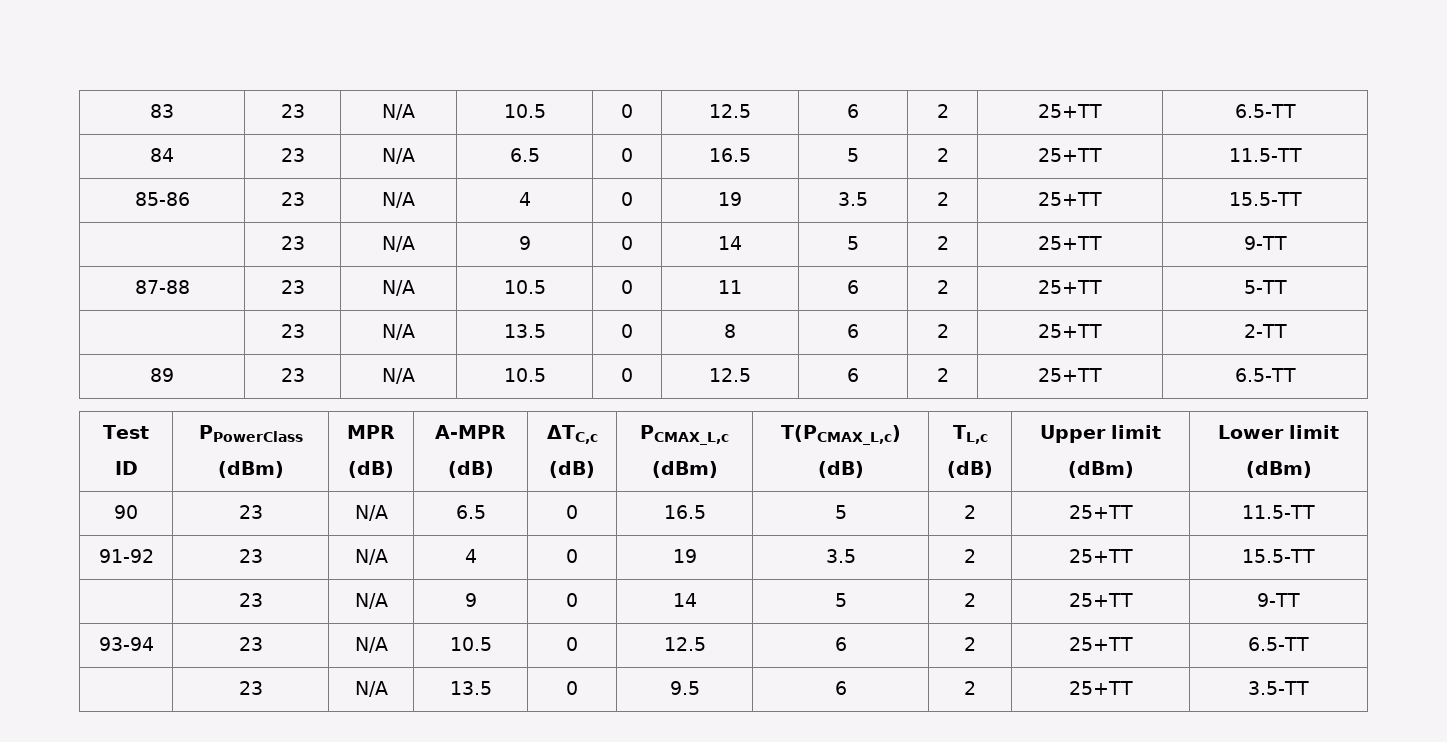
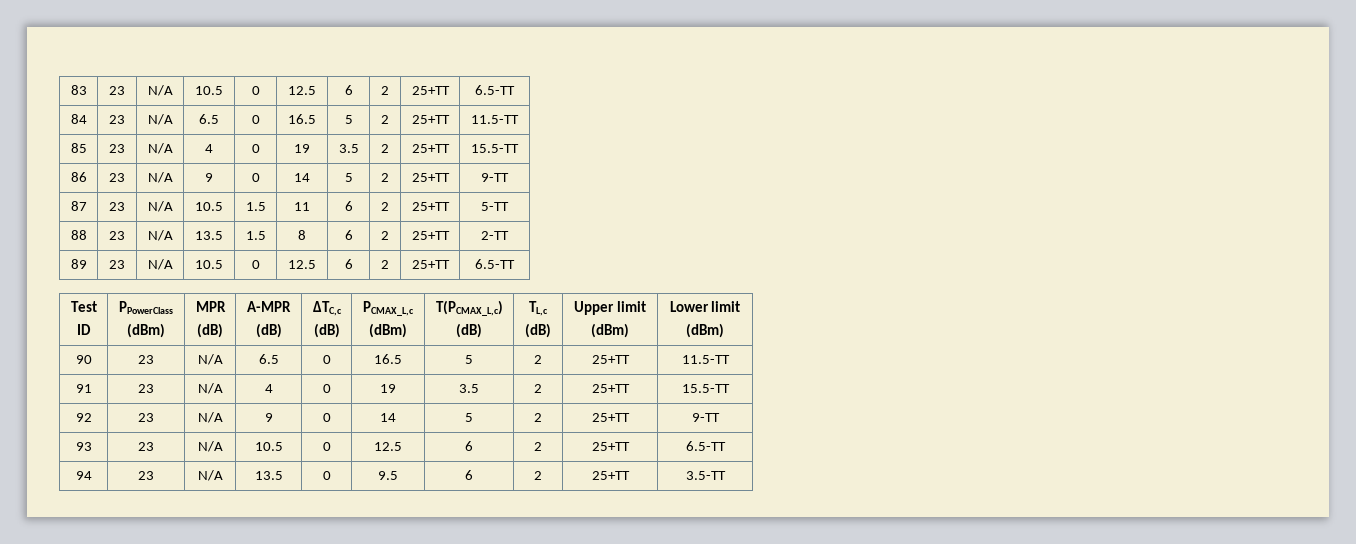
[134,192,190,206] [280,192,305,206] [382,192,415,208] [518,192,531,206] [621,192,633,206] [718,192,742,206] [838,192,868,206] [936,192,949,206] [1038,192,1102,206] [1228,192,1302,206] [280,236,305,250] [382,236,415,252] [518,236,531,250] [621,236,633,250] [718,236,742,250] [847,236,859,250] [936,236,949,250] [1038,236,1102,250] [1243,236,1287,250] [134,280,190,294] [280,280,305,294] [382,280,415,296] [503,280,546,294] [621,280,633,294] 85-86 | 23 | N/A | 4 | 0 | 19 | 3.5 | 2 | 25+TT | 15.5-TT // | 23 | N/A | 9 | 0 | 14 | 5 | 2 | 25+TT | 9-TT // 87-88 | 23 | N/A | 10.5 | 0 -> [70,143,87,153] [109,144,125,153] [147,143,173,154] [205,144,213,153] [251,144,260,153] [294,144,310,153] [338,144,359,153] [381,144,389,153] [411,144,450,153] [471,144,519,153] [70,172,87,182] [109,173,125,182] [147,172,173,183] [205,173,213,182] [251,173,260,182] [294,173,310,182] [344,173,353,182] [381,173,389,182] [411,173,450,182] [481,173,509,182] [70,201,87,211] [109,202,125,211] [147,201,173,212] [195,202,223,211] [245,202,266,211] 85 | 23 | N/A | 4 | 0 | 19 | 3.5 | 2 | 25+TT | 15.5-TT // 86 | 23 | N/A | 9 | 0 | 14 | 5 | 2 | 25+TT | 9-TT // 87 | 23 | N/A | 10.5 | 1.5
[280,324,305,338] [382,324,415,340] [503,324,546,338] [621,324,633,338] | 23 | N/A | 13.5 | 0 -> [70,230,87,240] [109,231,125,240] [147,230,173,241] [195,231,223,240] [245,231,266,240] 88 | 23 | N/A | 13.5 | 1.5
[98,549,154,563] [238,549,263,563] [354,549,388,565] [464,549,477,563] [566,549,578,563] [672,549,697,563] [825,549,856,563] [964,549,976,563] [1068,549,1133,563] [1242,549,1316,563] [238,593,263,607] [354,593,388,609] [464,593,477,607] [566,593,578,607] [672,593,697,607] [834,593,847,607] [964,593,976,607] [1068,593,1133,607] [1257,593,1301,607] [98,637,154,651] [238,637,263,651] [354,637,388,653] [449,637,492,651] [566,637,578,651] [663,637,706,651] [834,637,847,651] [964,637,976,651] [1068,637,1133,651] [1248,637,1310,651] 91-92 | 23 | N/A | 4 | 0 | 19 | 3.5 | 2 | 25+TT | 15.5-TT // | 23 | N/A | 9 | 0 | 14 | 5 | 2 | 25+TT | 9-TT // 93-94 | 23 | N/A | 10.5 | 0 | 12.5 | 6 | 2 | 25+TT | 6.5-TT // -> [75,384,92,393] [138,384,154,393] [197,383,223,394] [264,384,273,393] [322,384,331,393] [380,384,396,393] [459,384,479,393] [534,384,542,393] [591,384,630,393] [681,384,730,393] [75,413,92,422] [138,413,154,422] [197,412,223,423] [264,413,273,422] [322,413,331,422] [380,413,396,422] [465,413,473,422] [534,413,542,422] [591,413,630,422] [691,413,720,422] [75,442,92,451] [138,442,154,451] [197,441,223,452] [254,442,283,451] [322,442,331,451] [374,442,402,451] [465,441,473,451] [534,442,542,451] [591,442,630,451] [685,441,726,451] [75,471,92,480] 91 | 23 | N/A | 4 | 0 | 19 | 3.5 | 2 | 25+TT | 15.5-TT // 92 | 23 | N/A | 9 | 0 | 14 | 5 | 2 | 25+TT | 9-TT // 93 | 23 | N/A | 10.5 | 0 | 12.5 | 6 | 2 | 25+TT | 6.5-TT // 94

